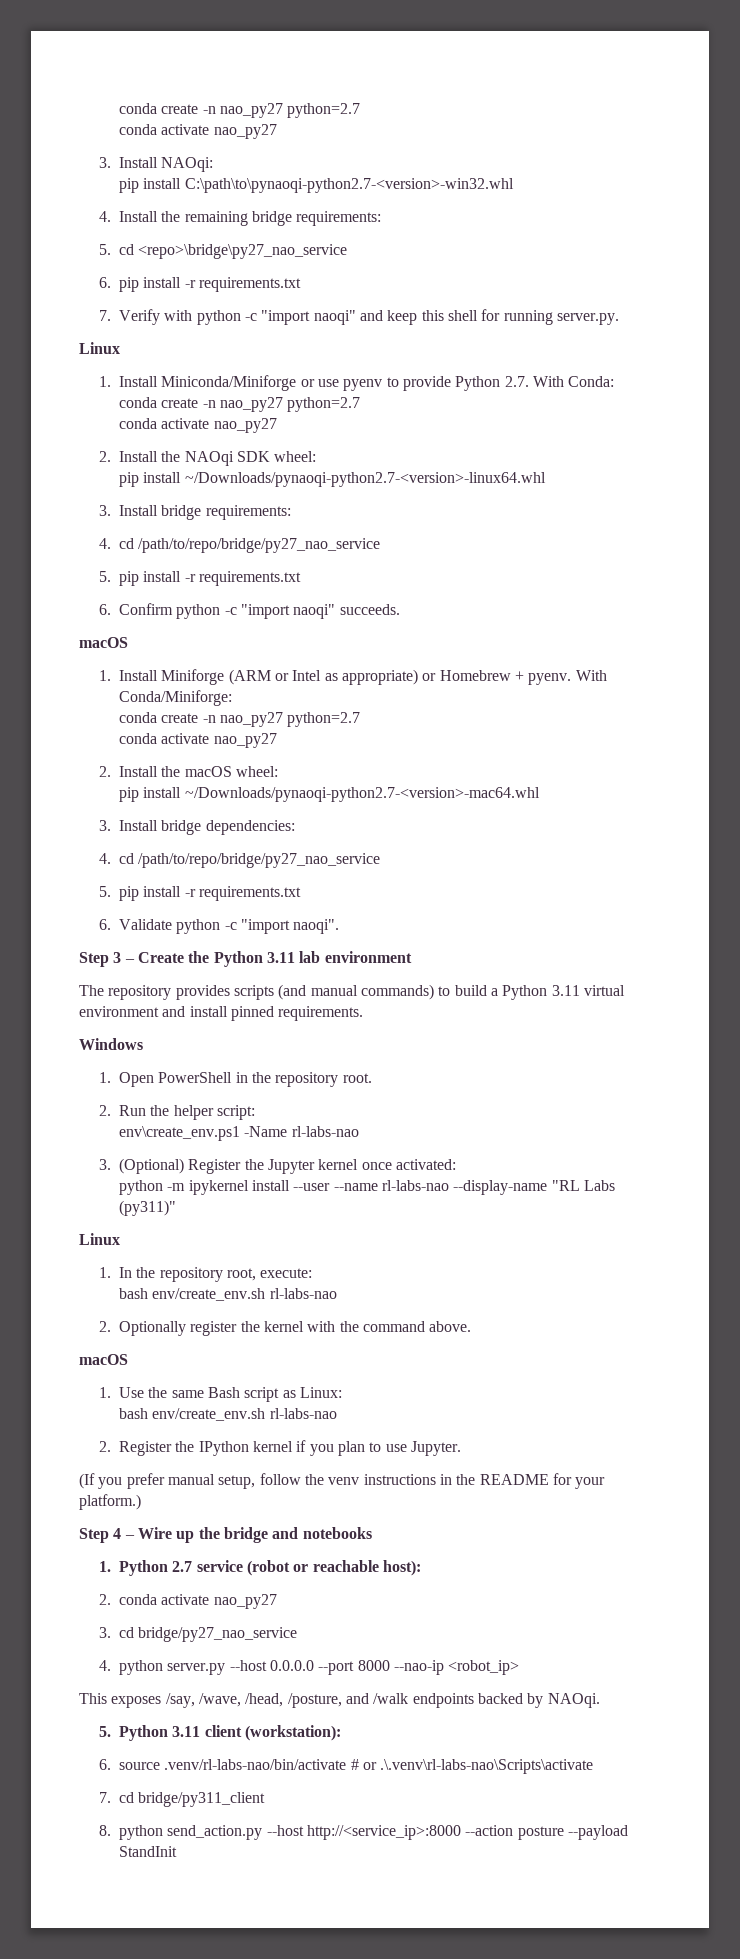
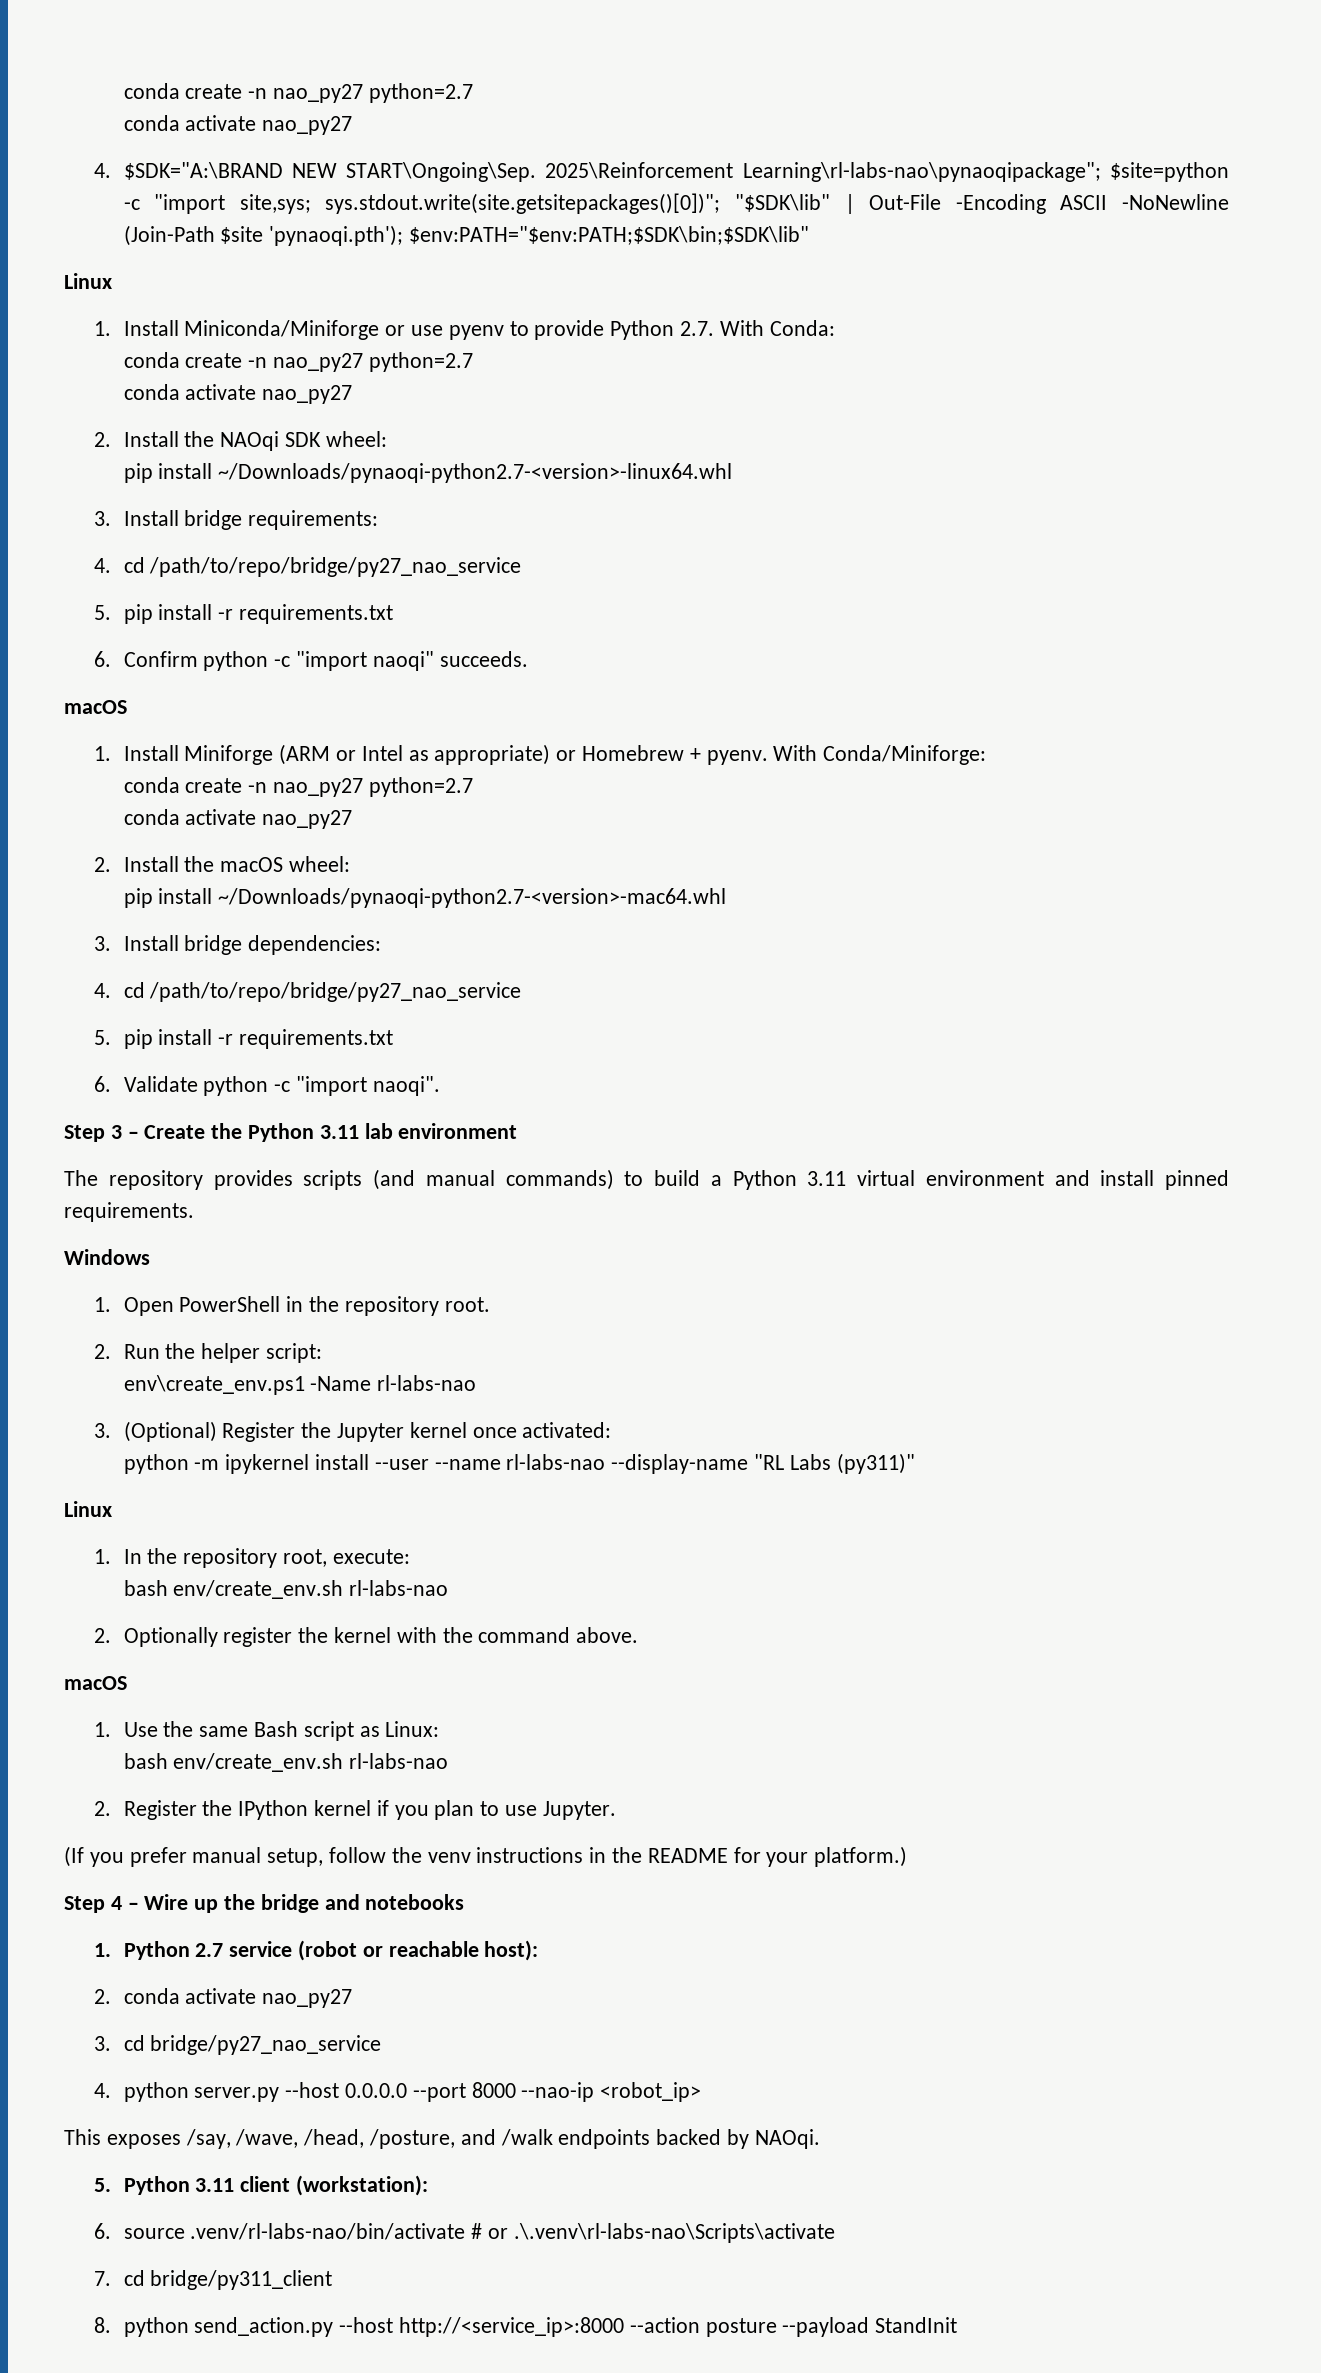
[119,103,361,118] [119,124,277,139] [99,157,214,172] [119,178,514,193] [99,211,382,226] [99,244,348,259] [99,277,302,292] [99,309,619,325] conda create -n nao_py27 python=2.7 // conda activate nao_py27 // 3. Install NAOqi: // pip install C:\path\to\pynaoqi-python2.7-<version>-win32.whl // 4. Install the remaining bridge requirements: // 5. cd <repo>\bridge\py27_nao_service // 6. pip install -r requirements.txt // 7. Verify with python -c "import naoqi" and keep this shell for running server.py. -> [123,83,473,103] [123,115,353,135] [93,162,1229,182] [123,193,1229,214] [123,225,809,246] conda create -n nao_py27 python=2.7 // conda activate nao_py27 // 4. $SDK="A:\BRAND NEW START\Ongoing\Sep. 2025\Reinforcement Learning\rl-labs-nao\pynaoqipackage"; $site=python -c "import site,sys; sys.stdout.write(site.getsitepackages()[0])"; "$SDK\lib" | Out-File -Encoding ASCII -NoNewline (Join-Path $site 'pynaoqi.pth'); $env:PATH="$env:PATH;$SDK\bin;$SDK\lib"

